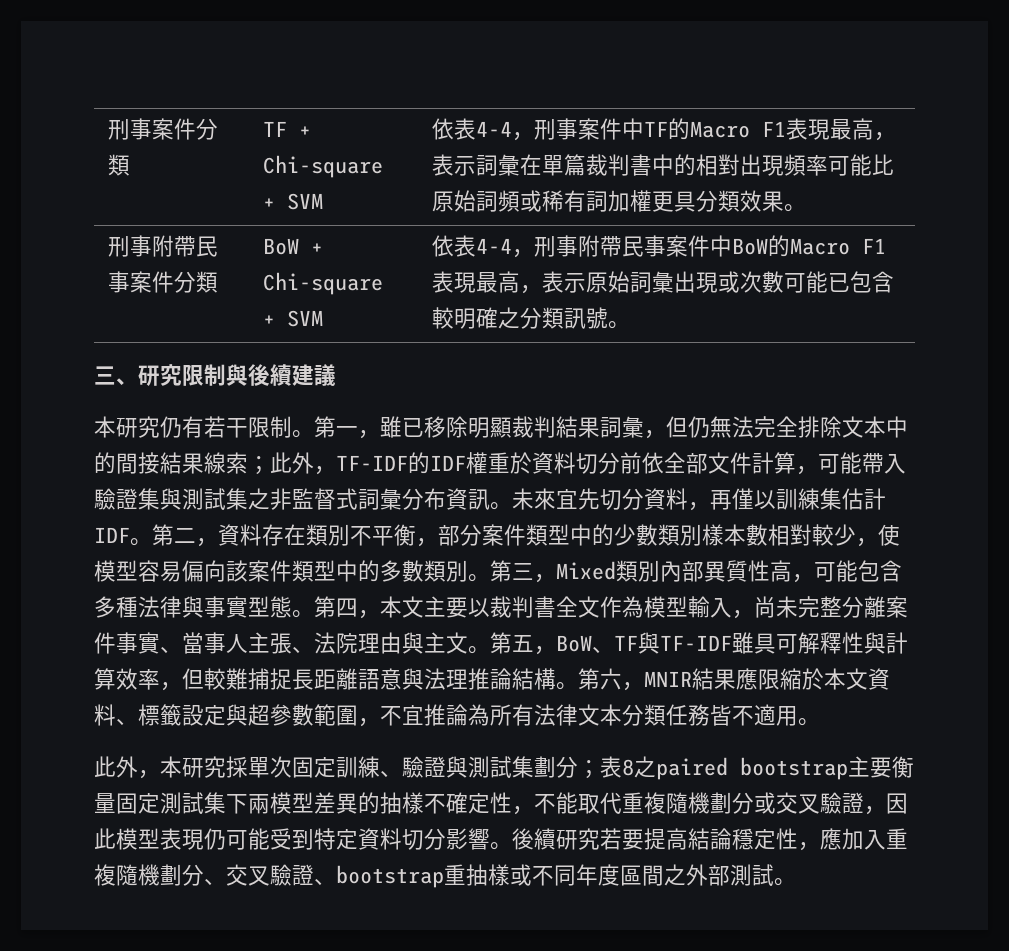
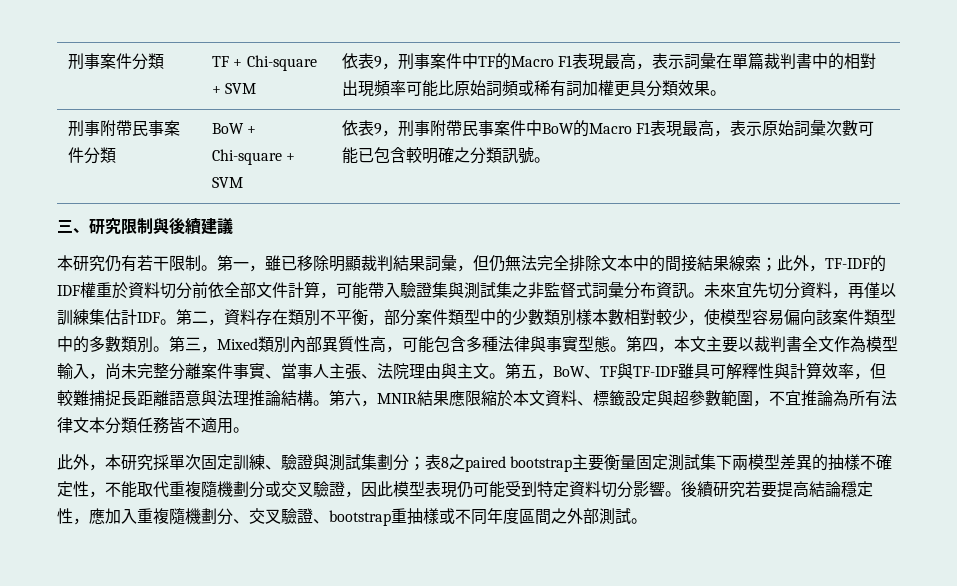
[475,121,512,137] 4-4 -> [374,56,383,68] 9
[475,238,512,254] 4-4 -> [374,123,383,135] 9
[673,271,740,293] 出現或 -> (827, 127) none

